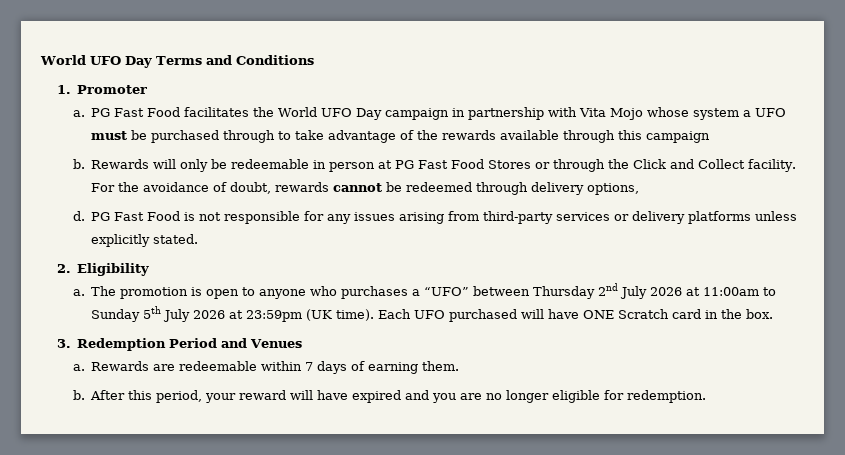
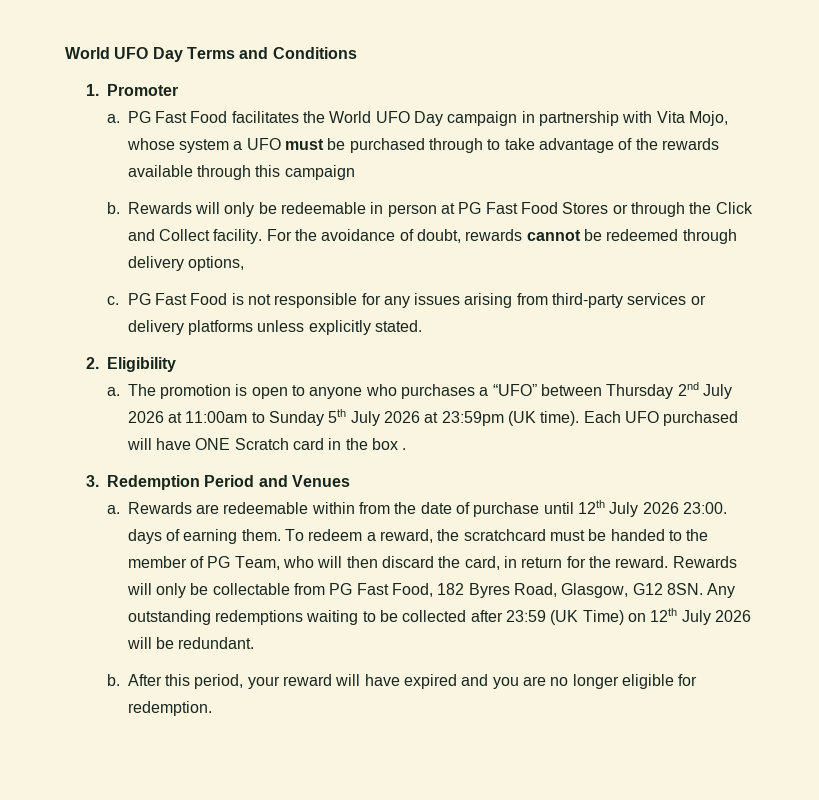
[610,108,644,120] Mojo -> [688,111,728,126] Mojo,
[72,211,85,221] d. -> [106,296,119,305] c.
[746,309,774,319] box. -> [371,438,407,450] box .
[305,361,460,374] 7 days of earning them. -> [359,500,727,517] [127,529,709,544] [127,556,737,570] [126,583,736,598] [127,608,751,625] [126,637,255,649] from the date of purchase until 12th July 2026 23:00. days of earning them. To redeem a reward, the scratchcard must be handed to the member of PG Team, who will then discard the card, in return for the reward. Rewards will only be collectable from PG Fast Food, 182 Byres Road, Glasgow, G12 8SN. Any outstanding redemptions waiting to be collected after 23:59 (UK Time) on 12th July 2026 will be redundant.

